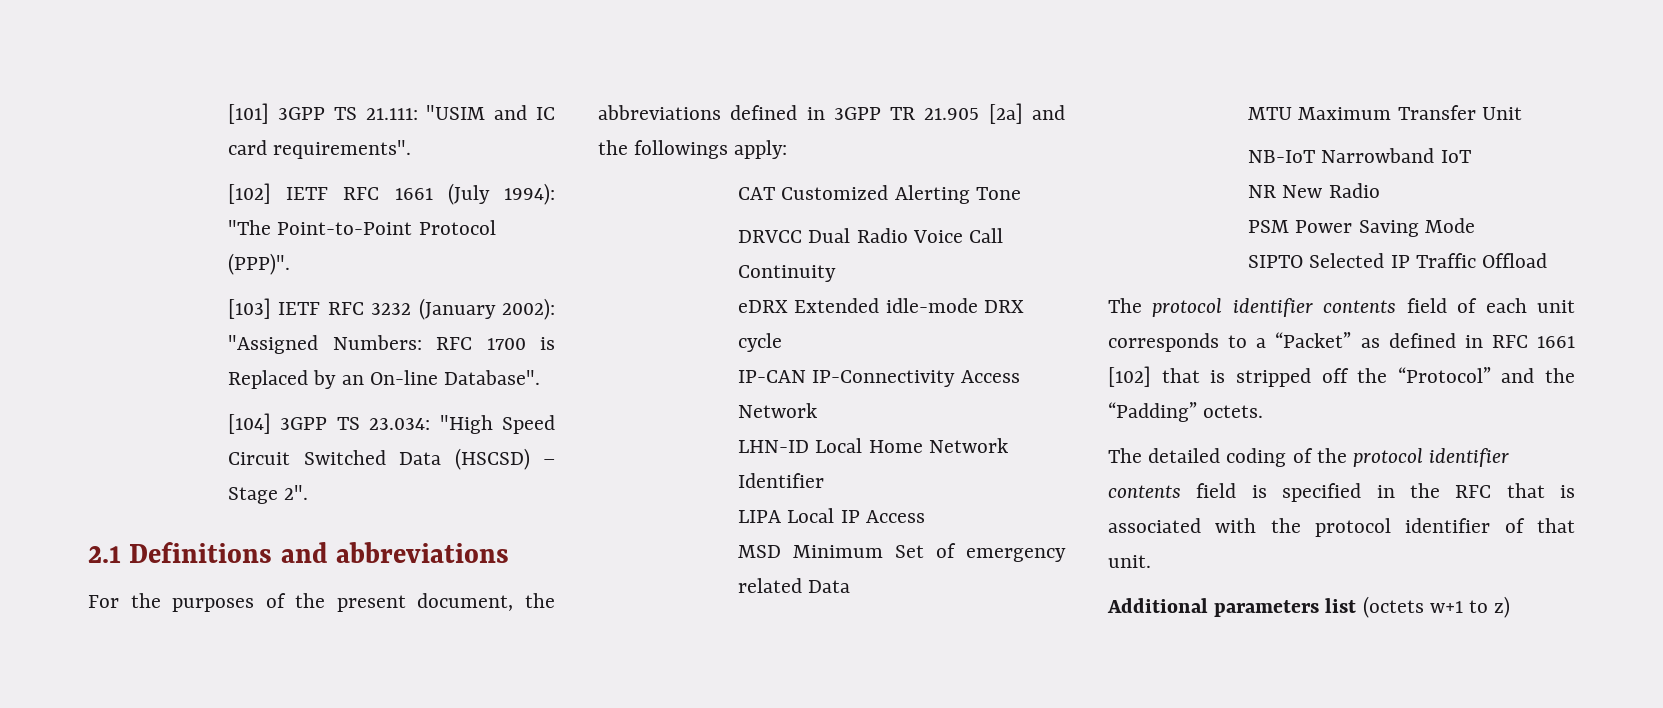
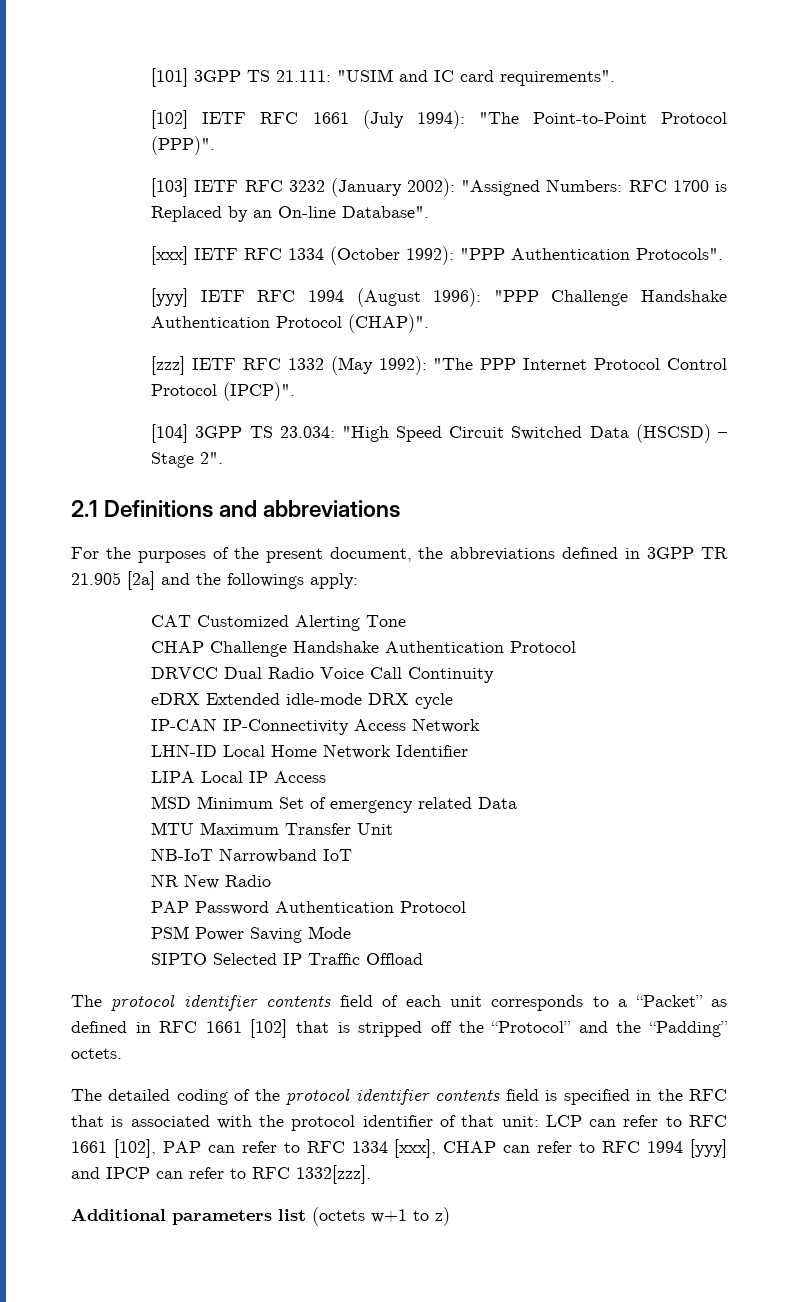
(540, 377) none -> [151,246,724,265] [151,288,727,307] [151,314,430,333] [151,356,727,375] [151,382,296,401] // [xxx] IETF RFC 1334 (October 1992): "PPP Authentication Protocols". // [yyy] IETF RFC 1994 (August 1996): "PPP Challenge Handshake Authentication Protocol (CHAP)". // [zzz] IETF RFC 1332 (May 1992): "The PPP Internet Protocol Control Protocol (IPCP)".
(1021, 193) none -> [151,641,577,657] // CHAP Challenge Handshake Authentication Protocol
(1380, 190) none -> [151,901,467,915] // PAP Password Authentication Protocol
[1108,555,1151,568] unit. -> [501,1115,728,1127] [71,1139,727,1158] [71,1165,371,1184] unit: LCP can refer to RFC 1661 [102], PAP can refer to RFC 1334 [xxx], CHAP can refer to RFC 1994 [yyy] and IPCP can refer to RFC 1332[zzz].

